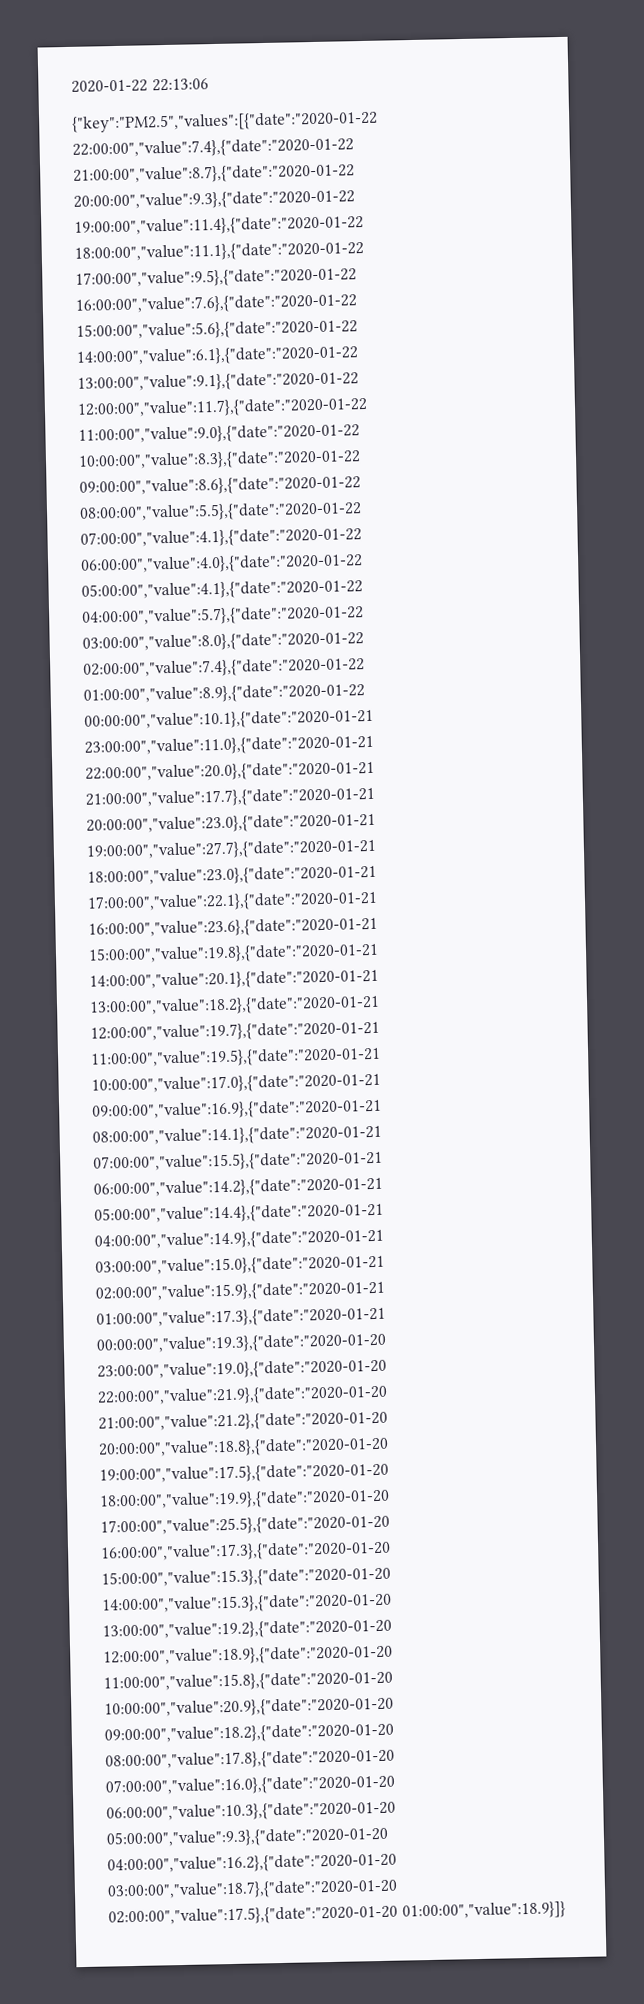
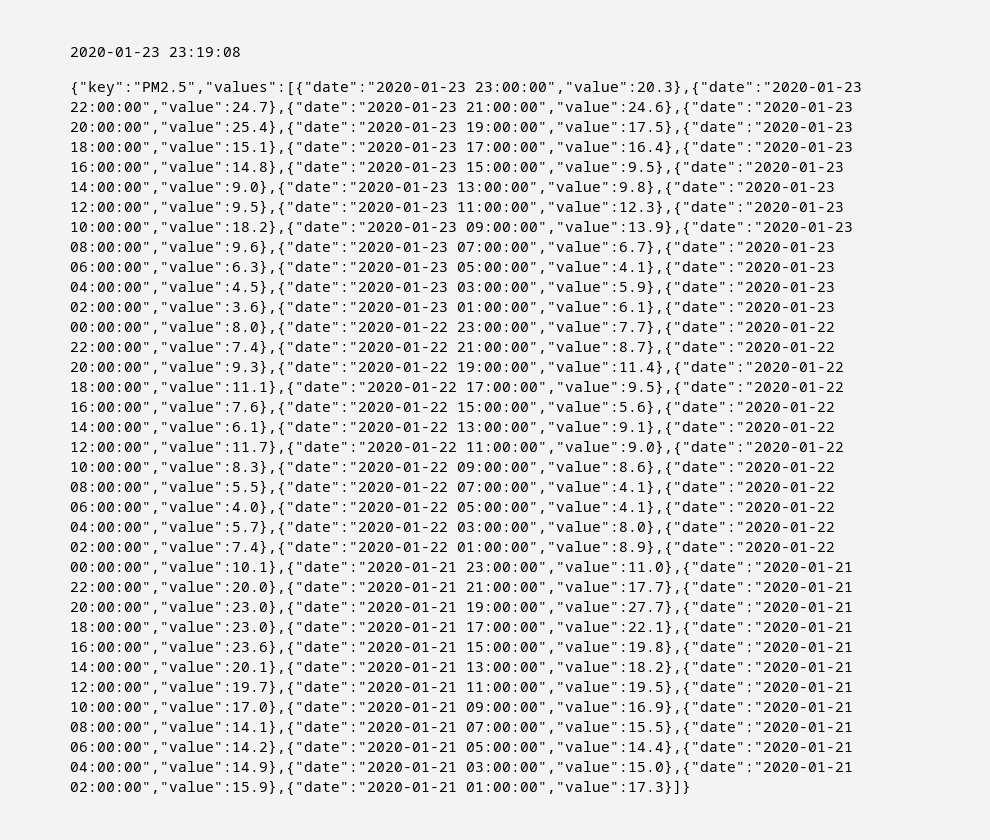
[71,78,209,93] [72,110,378,133] 2020-01-22 22:13:06 // {"key":"PM2.5","values":[{"date":"2020-01-22 -> [70,47,241,57] [70,80,862,96] [70,100,853,116] [70,120,853,136] [70,140,853,156] [70,160,844,176] [70,180,835,196] [70,200,844,216] [70,220,853,236] [70,240,835,256] [70,260,835,276] [70,280,835,296] [70,300,835,316] [70,320,835,336] 2020-01-23 23:19:08 // {"key":"PM2.5","values":[{"date":"2020-01-23 23:00:00","value":20.3},{"date":"2020-01-23 22:00:00","value":24.7},{"date":"2020-01-23 21:00:00","value":24.6},{"date":"2020-01-23 20:00:00","value":25.4},{"date":"2020-01-23 19:00:00","value":17.5},{"date":"2020-01-23 18:00:00","value":15.1},{"date":"2020-01-23 17:00:00","value":16.4},{"date":"2020-01-23 16:00:00","value":14.8},{"date":"2020-01-23 15:00:00","value":9.5},{"date":"2020-01-23 14:00:00","value":9.0},{"date":"2020-01-23 13:00:00","value":9.8},{"date":"2020-01-23 12:00:00","value":9.5},{"date":"2020-01-23 11:00:00","value":12.3},{"date":"2020-01-23 10:00:00","value":18.2},{"date":"2020-01-23 09:00:00","value":13.9},{"date":"2020-01-23 08:00:00","value":9.6},{"date":"2020-01-23 07:00:00","value":6.7},{"date":"2020-01-23 06:00:00","value":6.3},{"date":"2020-01-23 05:00:00","value":4.1},{"date":"2020-01-23 04:00:00","value":4.5},{"date":"2020-01-23 03:00:00","value":5.9},{"date":"2020-01-23 02:00:00","value":3.6},{"date":"2020-01-23 01:00:00","value":6.1},{"date":"2020-01-23 00:00:00","value":8.0},{"date":"2020-01-22 23:00:00","value":7.7},{"date":"2020-01-22
[96,1306,386,1329] [96,1332,387,1355] [97,1358,387,1381] [97,1384,388,1407] [98,1410,388,1433] [98,1436,389,1459] [99,1462,389,1485] [99,1488,390,1511] [100,1514,390,1537] [100,1540,391,1563] [101,1566,391,1589] [102,1592,392,1615] [102,1618,392,1641] [103,1644,393,1667] [103,1670,393,1693] [104,1696,394,1719] [104,1722,394,1745] [105,1748,395,1771] [105,1774,395,1797] [106,1800,396,1823] [106,1826,389,1849] [107,1852,397,1875] [107,1878,398,1901] [108,1901,566,1927] 01:00:00","value":17.3},{"date":"2020-01-21 00:00:00","value":19.3},{"date":"2020-01-20 23:00:00","value":19.0},{"date":"2020-01-20 22:00:00","value":21.9},{"date":"2020-01-20 21:00:00","value":21.2},{"date":"2020-01-20 20:00:00","value":18.8},{"date":"2020-01-20 19:00:00","value":17.5},{"date":"2020-01-20 18:00:00","value":19.9},{"date":"2020-01-20 17:00:00","value":25.5},{"date":"2020-01-20 16:00:00","value":17.3},{"date":"2020-01-20 15:00:00","value":15.3},{"date":"2020-01-20 14:00:00","value":15.3},{"date":"2020-01-20 13:00:00","value":19.2},{"date":"2020-01-20 12:00:00","value":18.9},{"date":"2020-01-20 11:00:00","value":15.8},{"date":"2020-01-20 10:00:00","value":20.9},{"date":"2020-01-20 09:00:00","value":18.2},{"date":"2020-01-20 08:00:00","value":17.8},{"date":"2020-01-20 07:00:00","value":16.0},{"date":"2020-01-20 06:00:00","value":10.3},{"date":"2020-01-20 05:00:00","value":9.3},{"date":"2020-01-20 04:00:00","value":16.2},{"date":"2020-01-20 03:00:00","value":18.7},{"date":"2020-01-20 02:00:00","value":17.5},{"date":"2020-01-20 01:00:00","value":18.9}]} -> [466,780,691,794] 01:00:00","value":17.3}]}

